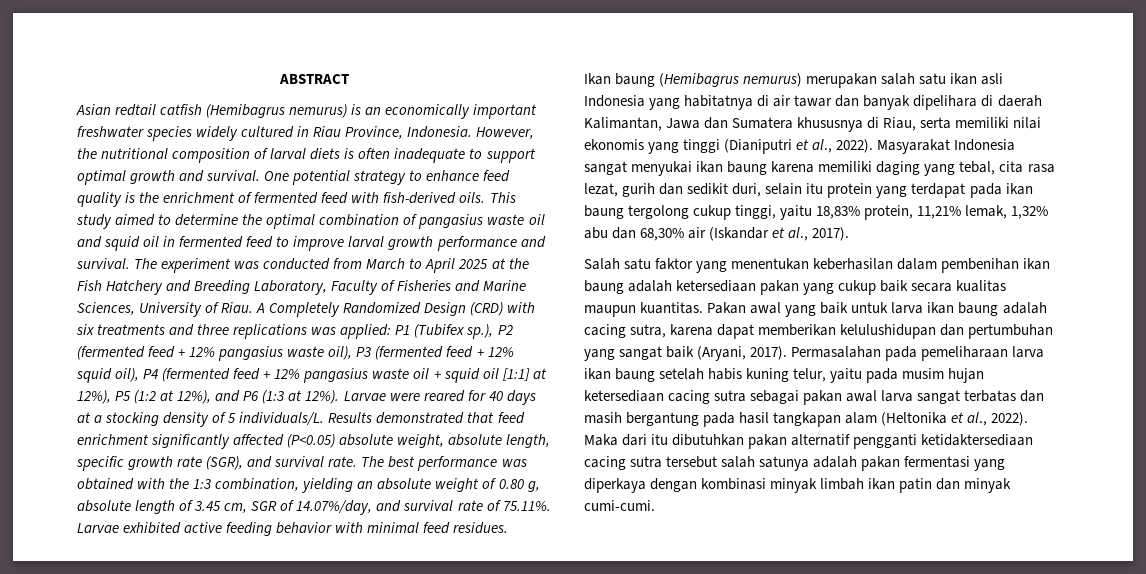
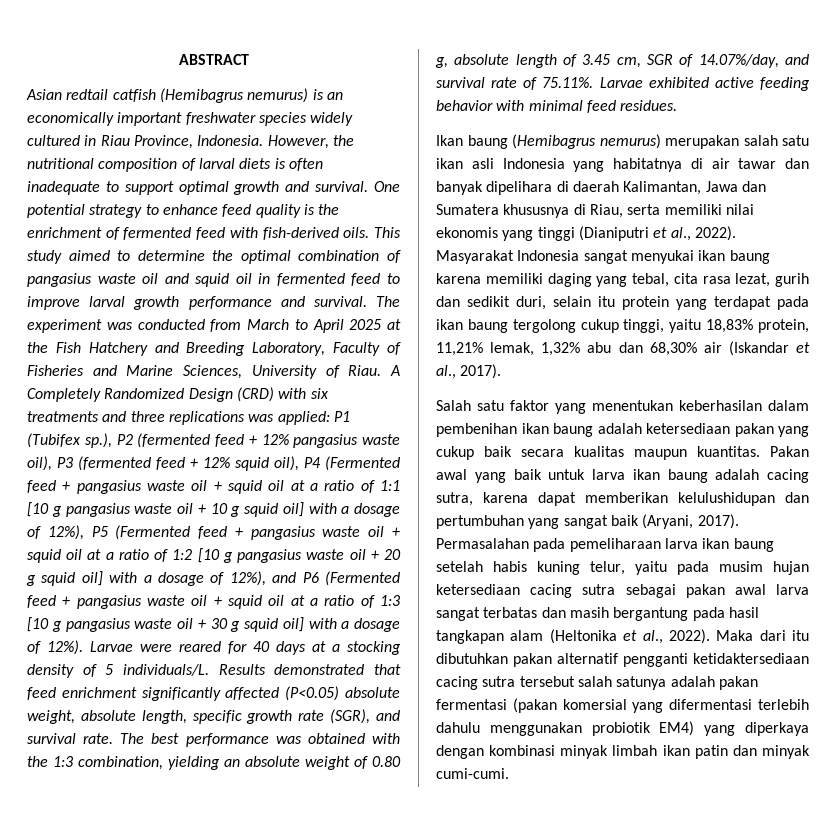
[162,368,547,383] [77,390,303,404] (fermented feed + 12% pangasius waste oil + squid oil [1:1] at 12%), P5 (1:2 at 12%), and P6 (1:3 at -> [325,456,400,471] [27,480,400,494] [27,502,400,517] [27,525,400,540] [27,548,401,563] [26,571,400,586] [27,595,400,609] [27,617,400,632] [27,641,41,654] (Fermented feed + pangasius waste oil + squid oil at a ratio of 1:1 [10 g pangasius waste oil + 10 g squid oil] with a dosage of 12%), P5 (Fermented feed + pangasius waste oil + squid oil at a ratio of 1:2 [10 g pangasius waste oil + 20 g squid oil] with a dosage of 12%), and P6 (Fermented feed + pangasius waste oil + squid oil at a ratio of 1:3 [10 g pangasius waste oil + 30 g squid oil] with a dosage of
(971, 462) none -> [512,698,809,713] [436,721,695,736] (pakan komersial yang difermentasi terlebih dahulu menggunakan probiotik EM4)

